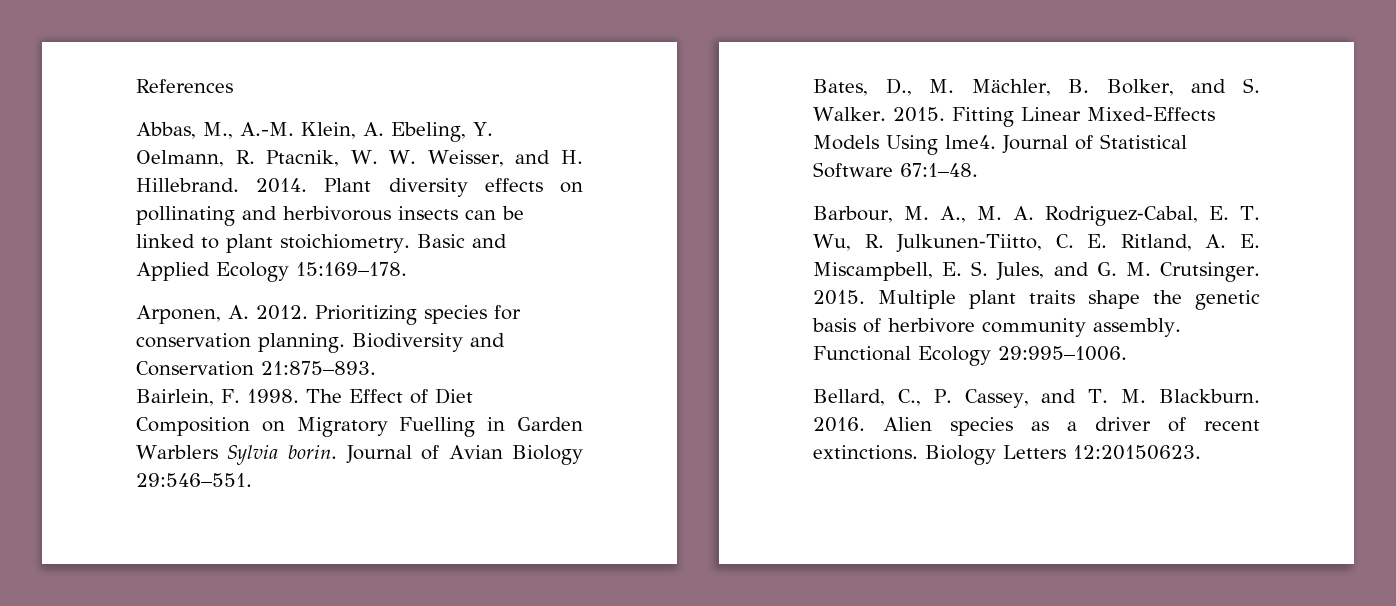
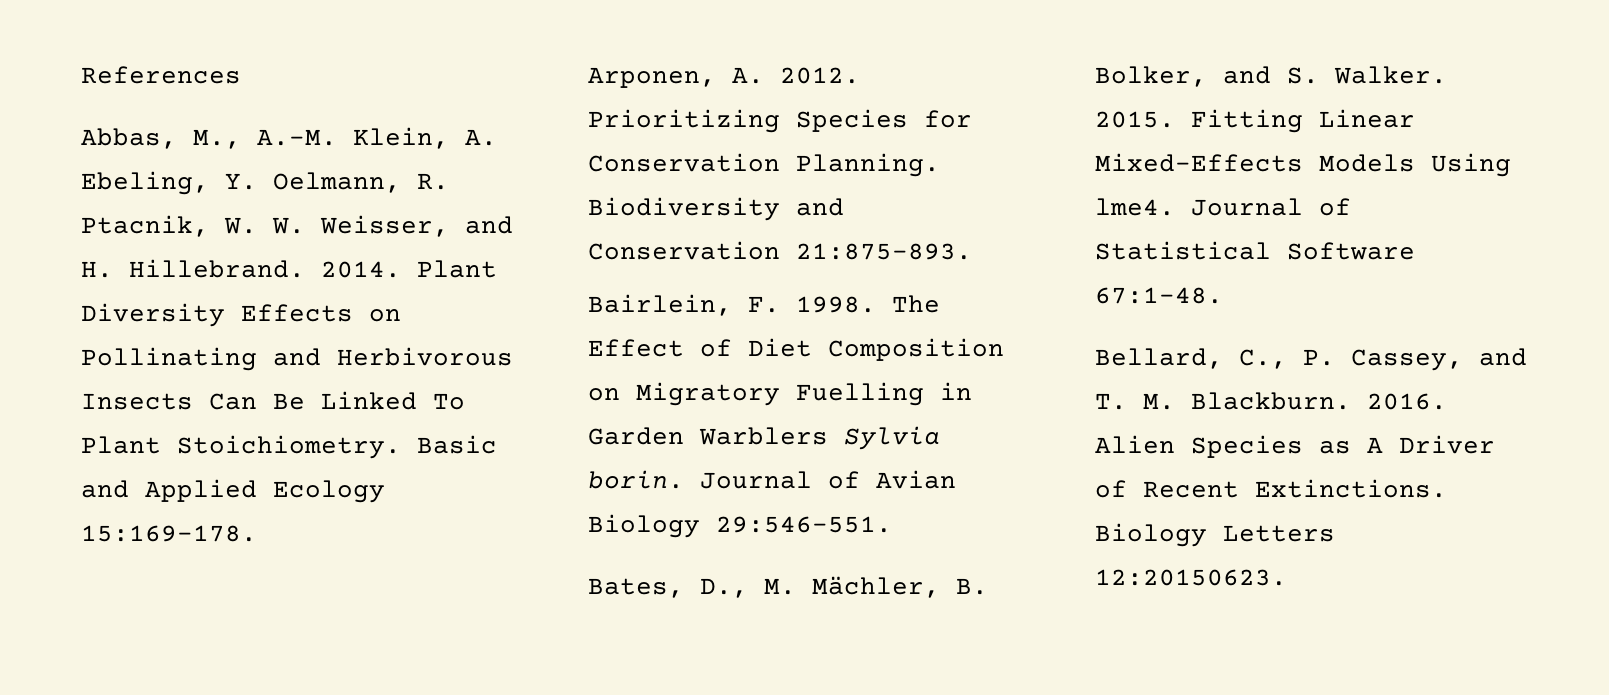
[388,178,583,197] [136,206,524,226] [136,234,410,253] diversity effects on pollinating and herbivorous insects can be linked to plant stoichiometry. -> [81,303,401,327] [81,347,513,371] [81,391,465,410] [81,435,401,459] Diversity Effects on Pollinating and Herbivorous Insects Can Be Linked To Plant Stoichiometry.
[424,305,521,324] [136,333,345,353] species for conservation planning. -> [796,109,972,132] [588,153,940,177] Species for Conservation Planning.
[813,206,1261,226] [813,234,1260,253] [813,261,1261,282] [813,290,1260,310] [812,318,1181,337] [813,346,1127,366] // Barbour, M. A., M. A. Rodriguez‐Cabal, E. T. Wu, R. Julkunen‐Tiitto, C. E. Ritland, A. E. Miscampbell, E. S. Jules, and G. M. Crutsinger. 2015. Multiple plant traits shape the genetic basis of herbivore community assembly. Functional Ecology 29:995–1006. -> (1223, 295) none
[950,417,1260,436] [813,445,918,460] species as a driver of recent extinctions. -> [1191,435,1495,458] [1095,479,1447,498] Species as A Driver of Recent Extinctions.

